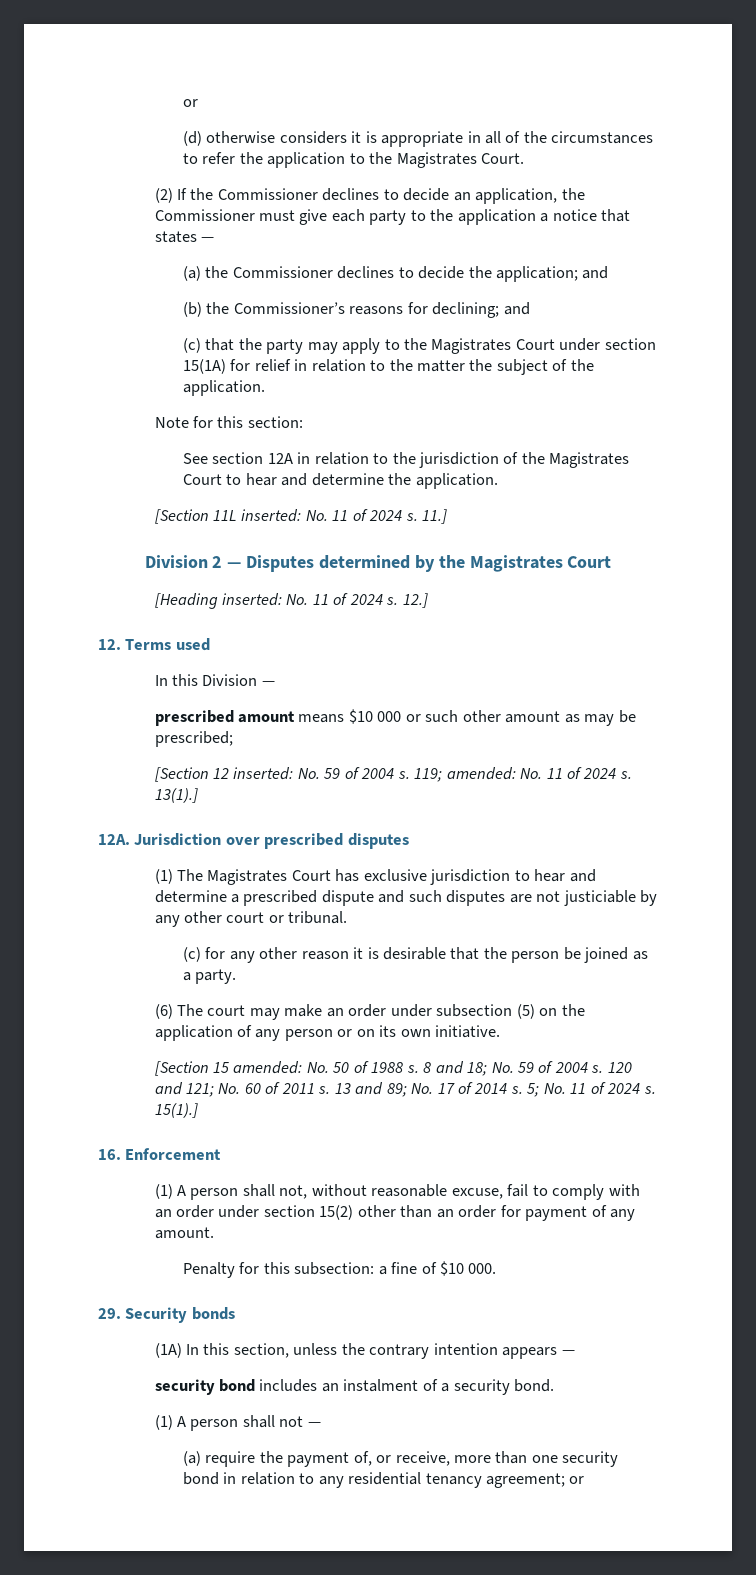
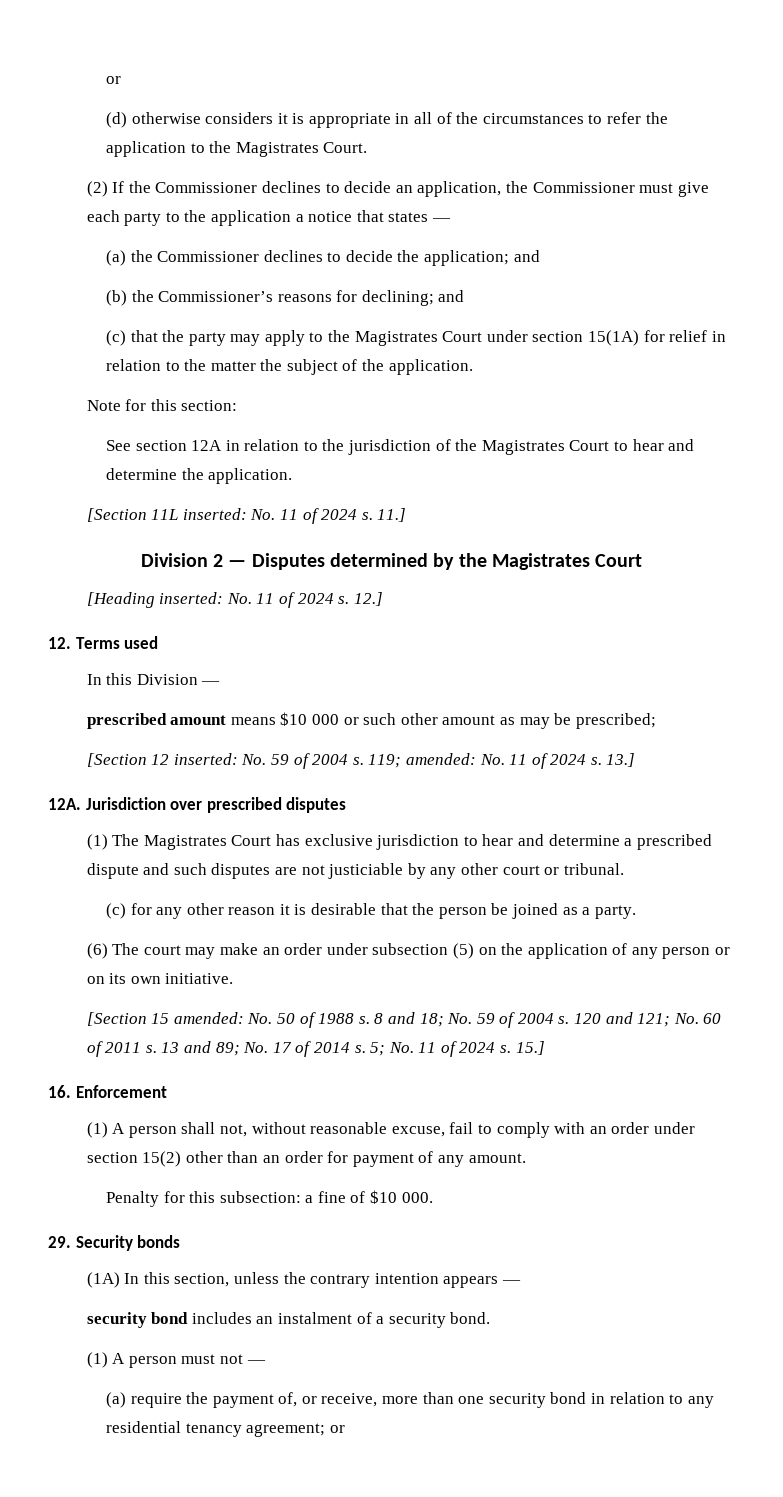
[154,788,198,803] 13(1).] -> [606,753,636,767] 13.]
[154,1103,198,1118] 15(1).] -> [515,1041,545,1055] 15.]
[242,1415,275,1428] shall -> [181,1354,216,1364] must

